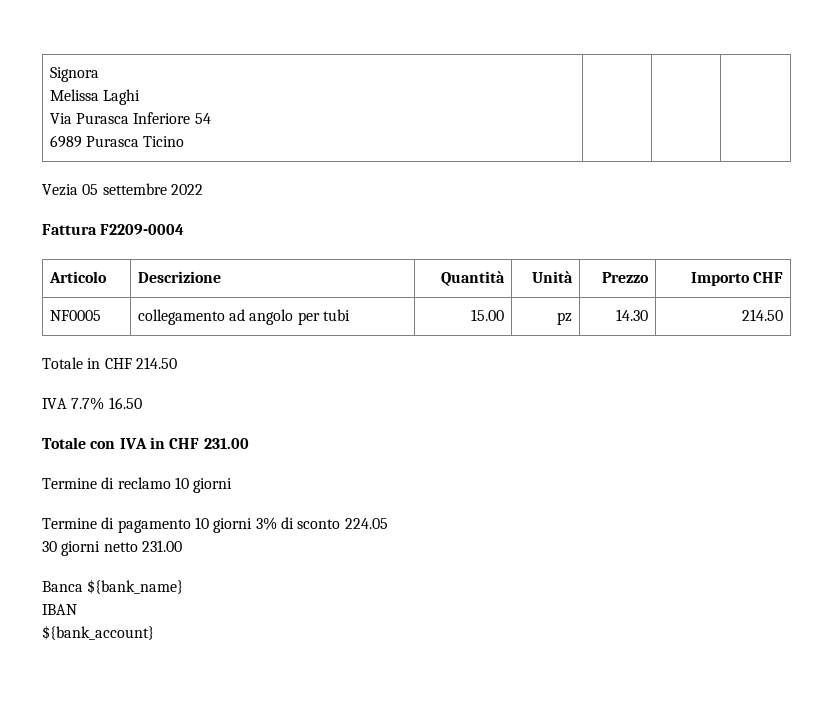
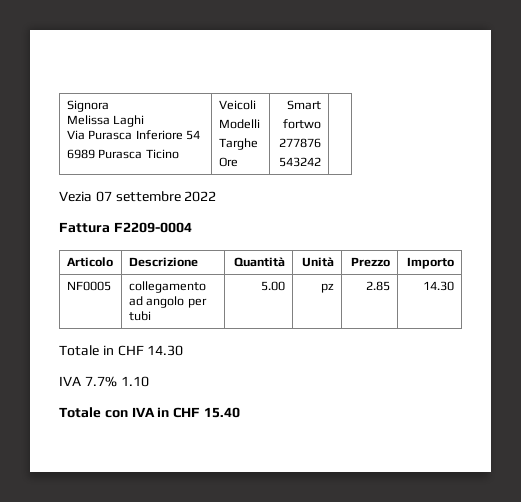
(185, 141) | -> [218,100,256,110] [218,119,260,129] [218,138,258,150] [218,157,238,167] [287,100,322,110] [283,119,322,129] [279,138,322,148] [279,157,322,167] Veicoli // Modelli // Targhe // Ore | Smart // fortwo // 277876 // 543242
[82,184,99,195] 05 -> [95,191,112,202] 07
[753,272,784,283] CHF -> (455, 263) none
[471,309,505,321] 15.00 -> [261,281,286,291] 5.00
[616,309,649,321] [742,309,784,321] | 14.30 | 214.50 -> [366,281,391,291] [423,281,455,291] | 2.85 | 14.30
[135,357,177,369] 214.50 -> [147,345,184,356] 14.30
[108,397,142,409] 16.50 -> [120,376,149,387] 1.10
[203,438,249,449] [42,477,233,493] [42,517,388,533] [42,540,182,556] [42,579,184,594] [42,604,77,615] [42,625,154,640] 231.00 // Termine di reclamo 10 giorni // Termine di pagamento 10 giorni 3% di sconto 224.05 // 30 giorni netto 231.00 // Banca ${bank_name} // IBAN // ${bank_account} -> [203,407,240,418] 15.40

